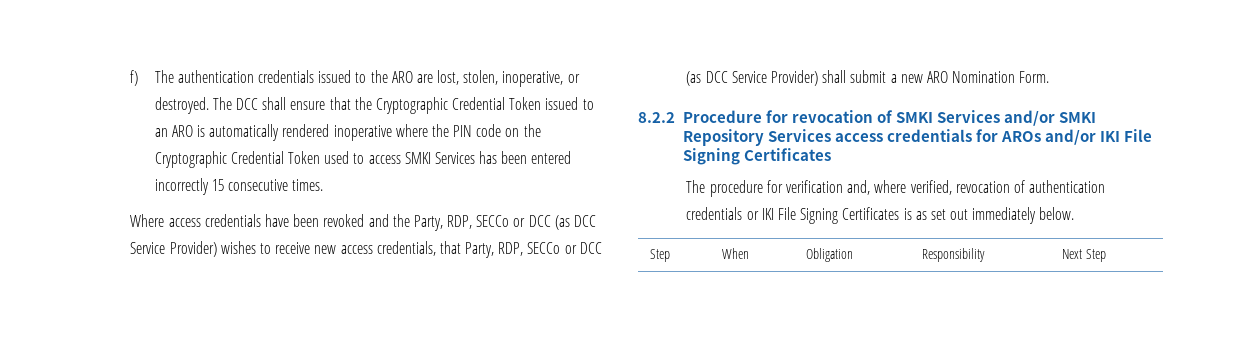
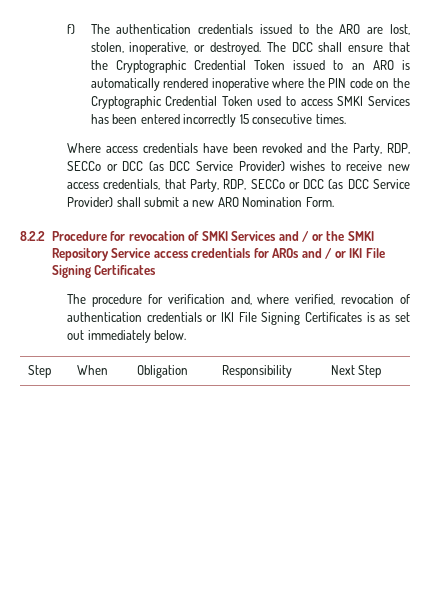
[1004,110,1056,126] and/or -> [278,231,345,242] and / or the
[767,129,831,142] Services -> [111,248,151,258] Service
[1045,129,1097,145] and/or -> [301,248,346,259] and / or

